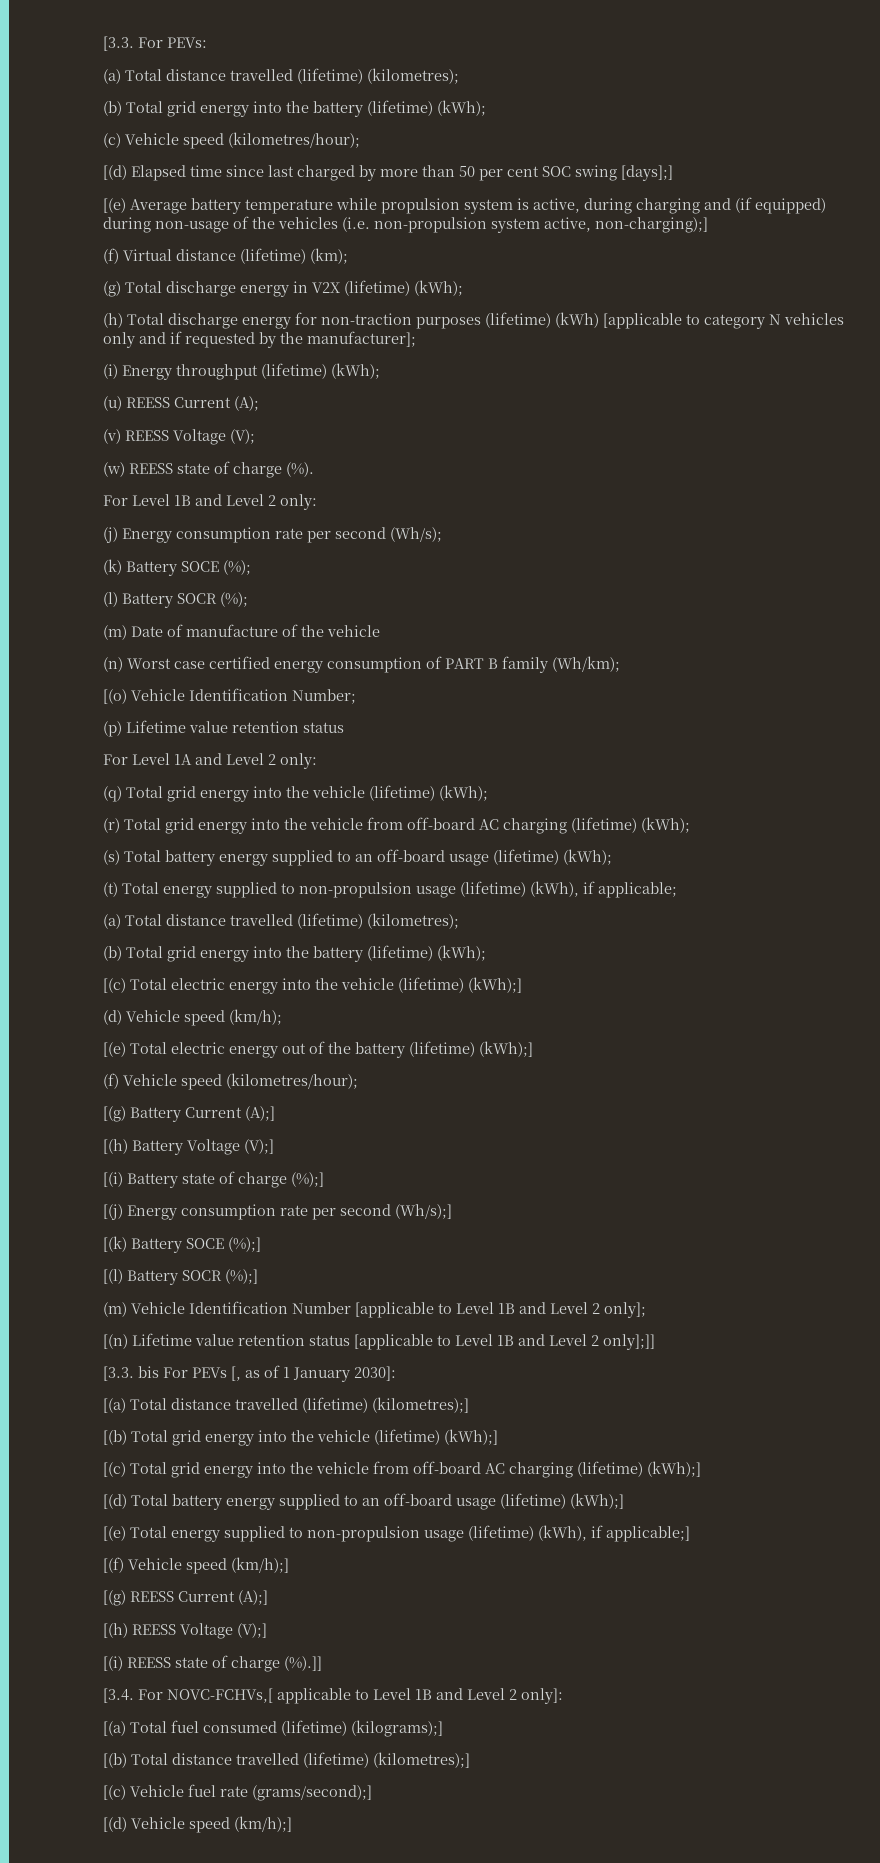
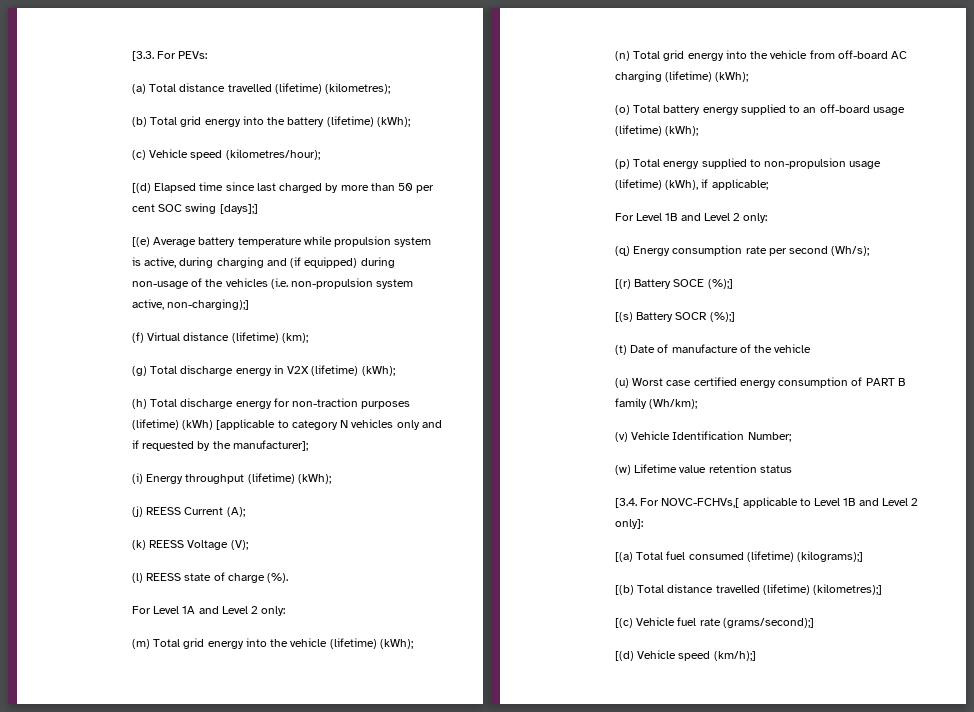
[102,396,122,411] (u) -> [131,506,143,517] (j)
[102,429,121,444] (v) -> [131,540,146,550] (k)
[102,462,125,477] (w) -> [131,573,143,583] (l)
[102,494,317,510] [102,527,442,543] [102,559,251,576] [102,592,248,608] [102,624,380,640] [102,656,620,673] [102,688,356,704] [102,720,344,737] // For Level 1B and Level 2 only: // (j) Energy consumption rate per second (Wh/s); // (k) Battery SOCE (%); // (l) Battery SOCR (%); // (m) Date of manufacture of the vehicle // (n) Worst case certified energy consumption of PART B family (Wh/km); // [(o) Vehicle Identification Number; // (p) Lifetime value retention status -> (289, 578) none
[102,786,122,802] (q) -> [131,639,150,649] (m)
[102,818,120,833] (r) -> [614,51,630,61] (n)
[102,850,120,865] (s) -> [614,105,630,115] (o)
[102,882,118,897] (t) -> [614,159,630,169] (p)
[102,913,459,929] [102,945,486,962] [102,977,522,994] [102,1009,282,1026] [102,1041,533,1058] [102,1073,358,1090] [102,1106,275,1122] [102,1139,274,1155] [102,1171,324,1188] [102,1204,452,1220] [102,1236,127,1252] (a) Total distance travelled (lifetime) (kilometres); // (b) Total grid energy into the battery (lifetime) (kWh); // [(c) Total electric energy into the vehicle (lifetime) (kWh);] // (d) Vehicle speed (km/h); // [(e) Total electric energy out of the battery (lifetime) (kWh);] // (f) Vehicle speed (kilometres/hour); // [(g) Battery Current (A);] // [(h) Battery Voltage (V);] // [(i) Battery state of charge (%);] // [(j) Energy consumption rate per second (Wh/s);] // [(k) -> [614,213,768,223] [614,245,870,256] [614,279,631,289] For Level 1B and Level 2 only: // (q) Energy consumption rate per second (Wh/s); // [(r)
[102,1269,123,1284] [(l) -> [614,312,633,322] [(s)
[102,1301,646,1318] [102,1333,655,1350] [102,1365,396,1382] [102,1397,469,1413] [102,1429,498,1446] [102,1461,701,1478] [102,1493,624,1510] [102,1525,690,1542] [102,1557,289,1574] [102,1590,268,1606] [102,1623,267,1639] [102,1655,322,1672] (m) Vehicle Identification Number [applicable to Level 1B and Level 2 only]; // [(n) Lifetime value retention status [applicable to Level 1B and Level 2 only];]] // [3.3. bis For PEVs [, as of 1 January 2030]: // [(a) Total distance travelled (lifetime) (kilometres);] // [(b) Total grid energy into the vehicle (lifetime) (kWh);] // [(c) Total grid energy into the vehicle from off-board AC charging (lifetime) (kWh);] // [(d) Total battery energy supplied to an off-board usage (lifetime) (kWh);] // [(e) Total energy supplied to non-propulsion usage (lifetime) (kWh), if applicable;] // [(f) Vehicle speed (km/h);] // [(g) REESS Current (A);] // [(h) REESS Voltage (V);] // [(i) REESS state of charge (%).]] -> [614,344,812,355] [614,377,905,388] [614,398,698,409] [614,431,791,442] [614,464,792,475] (t) Date of manufacture of the vehicle // (u) Worst case certified energy consumption of PART B family (Wh/km); // (v) Vehicle Identification Number; // (w) Lifetime value retention status

